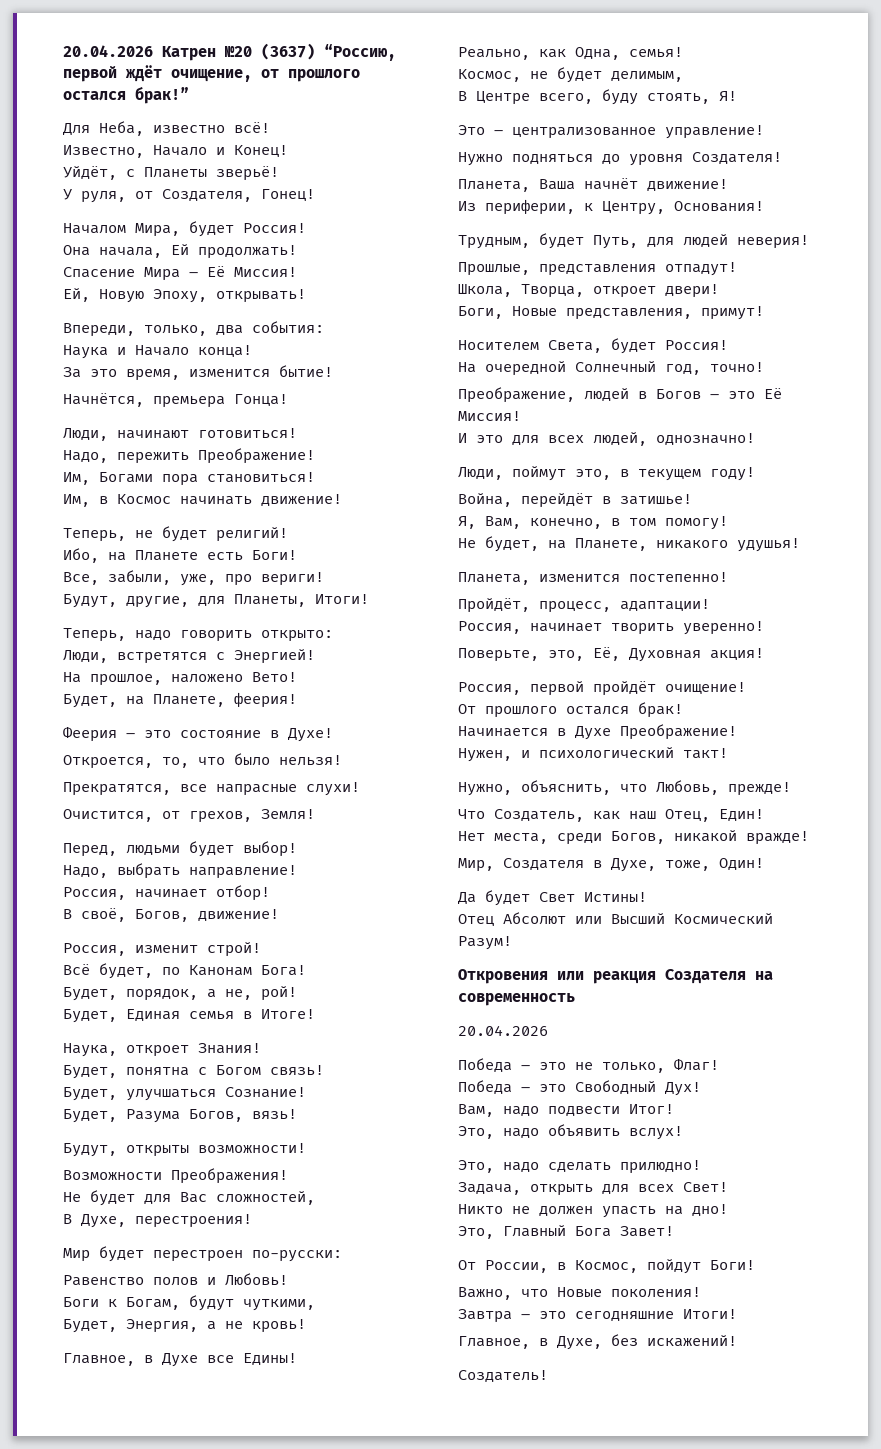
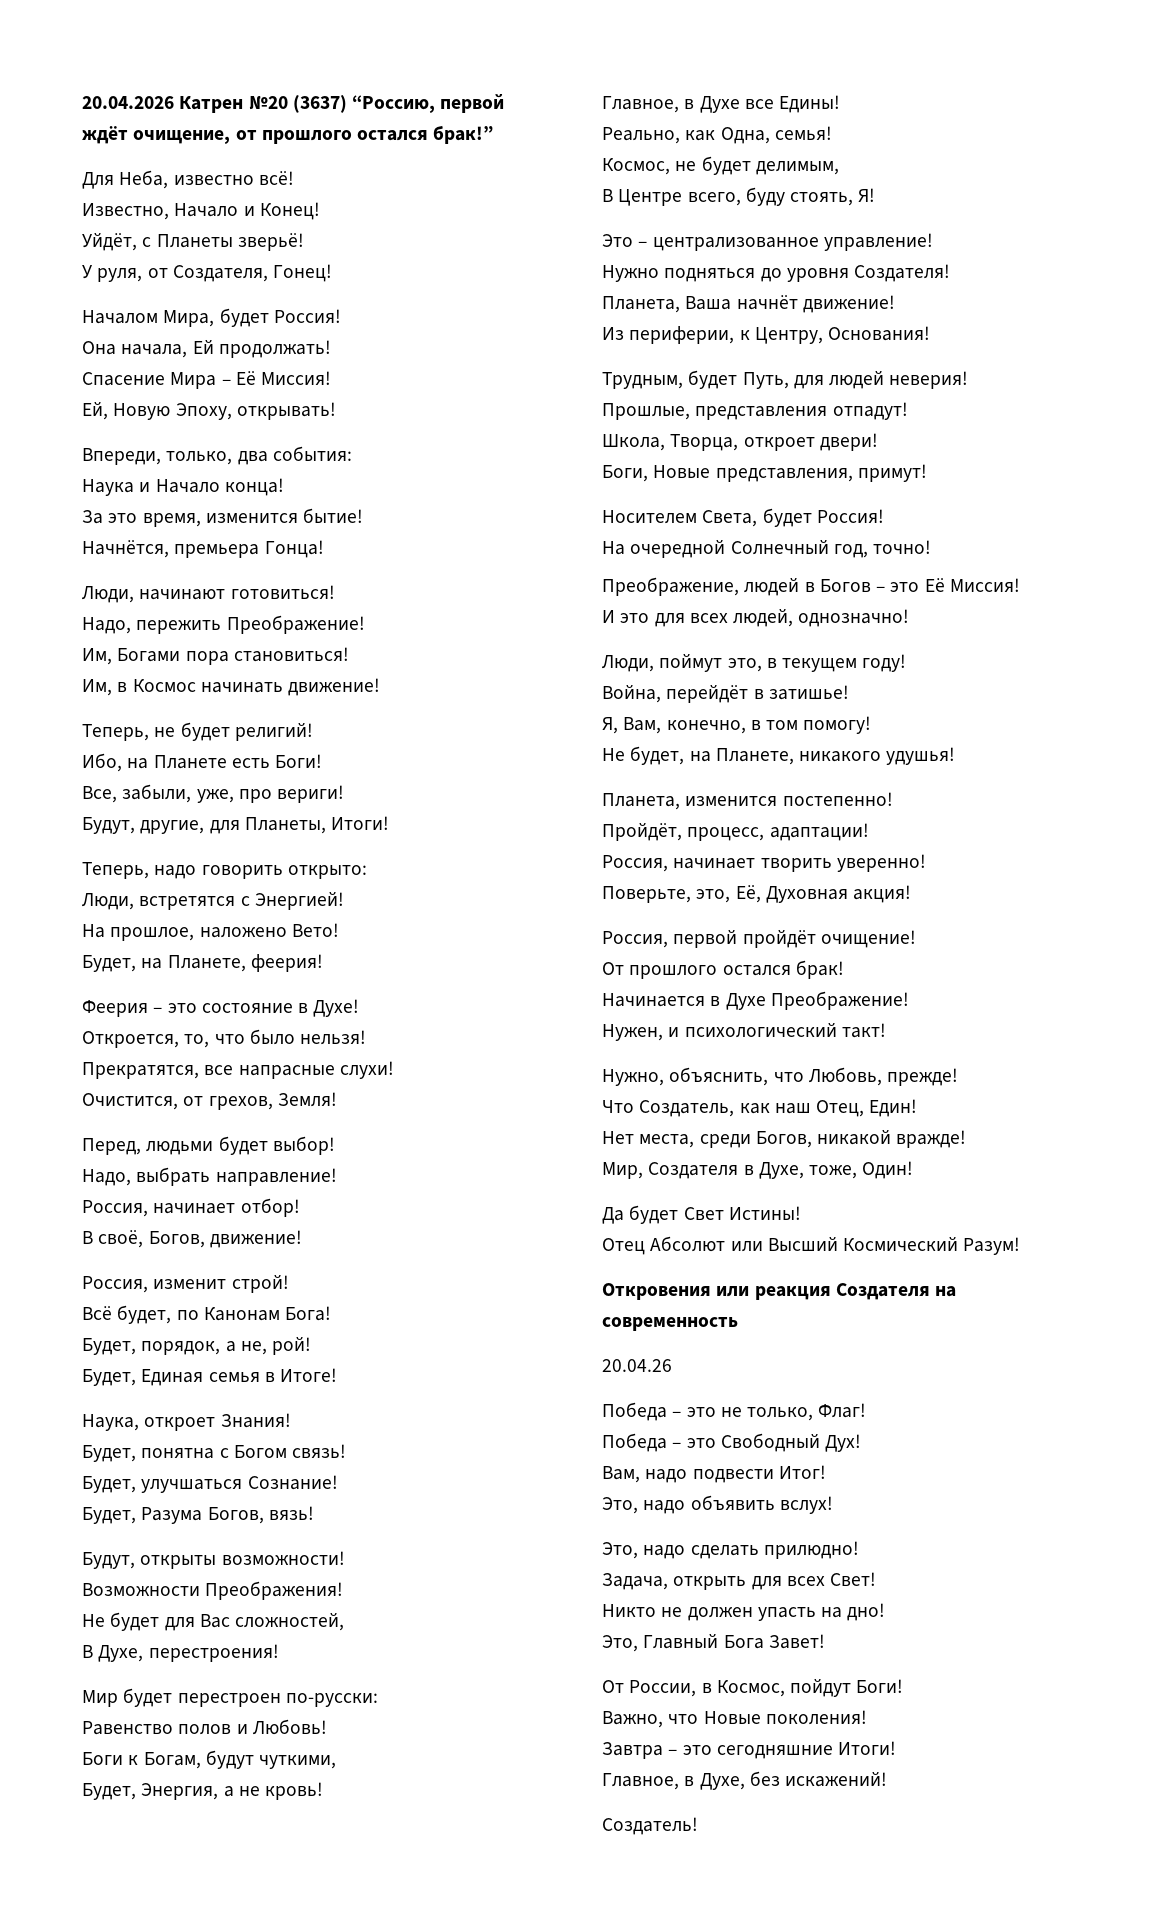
[458,1025,548,1036] 20.04.2026 -> [602,1359,672,1372] 20.04.26

